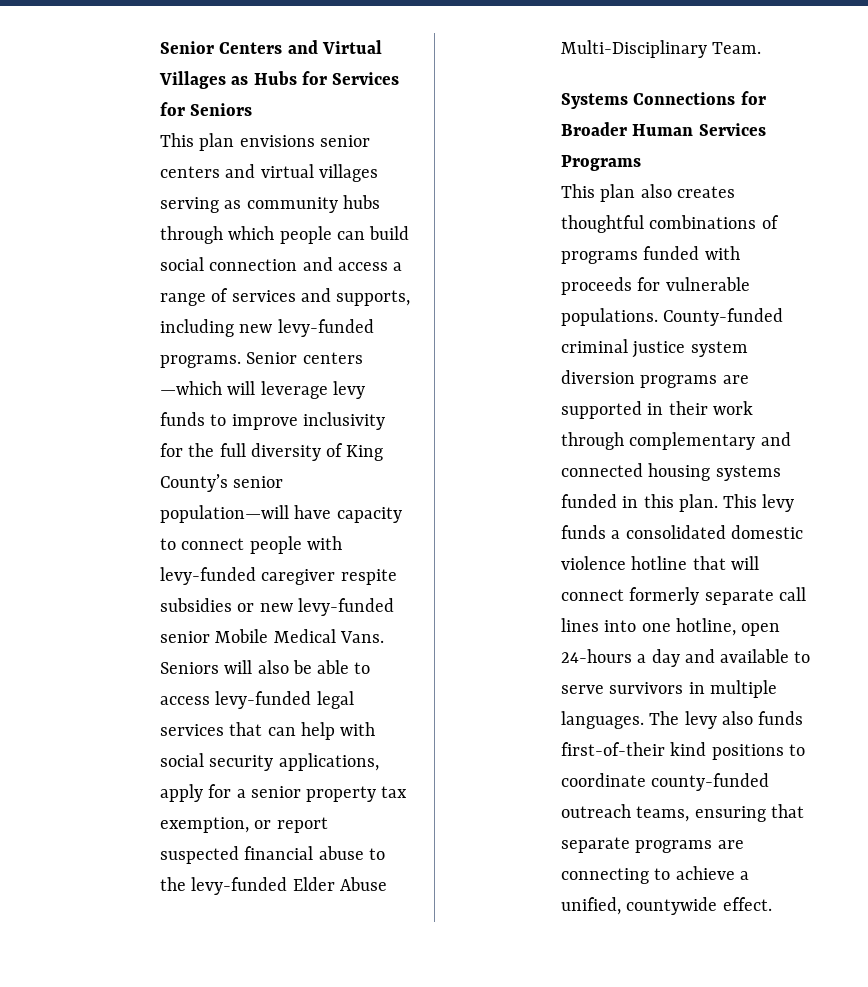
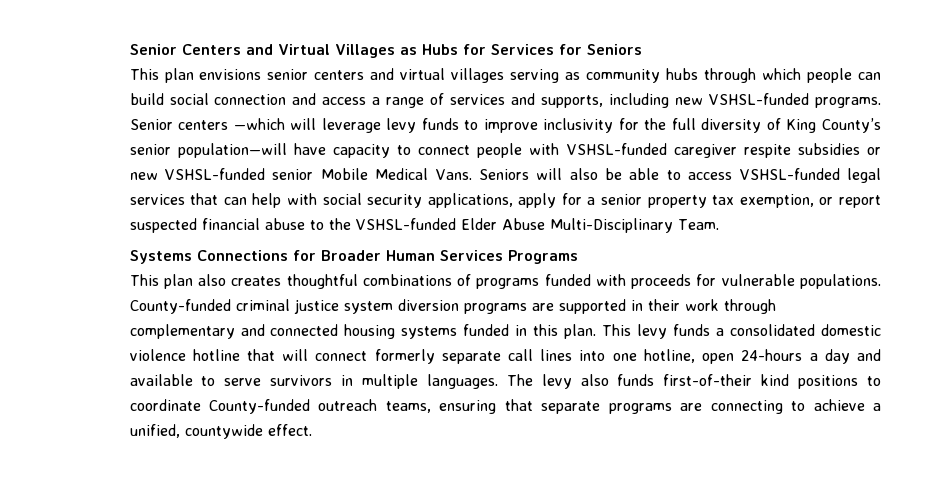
[277,319,374,337] levy-funded -> [709,93,810,105] VSHSL-funded
[160,567,257,585] levy-funded -> [566,143,667,155] VSHSL-funded
[297,598,394,616] levy-funded -> [164,168,265,180] VSHSL-funded
[215,691,312,709] levy-funded -> [739,168,840,180] VSHSL-funded
[191,877,288,895] levy-funded -> [355,218,456,230] VSHSL-funded
[651,773,770,791] county-funded -> [209,399,311,414] County-funded

